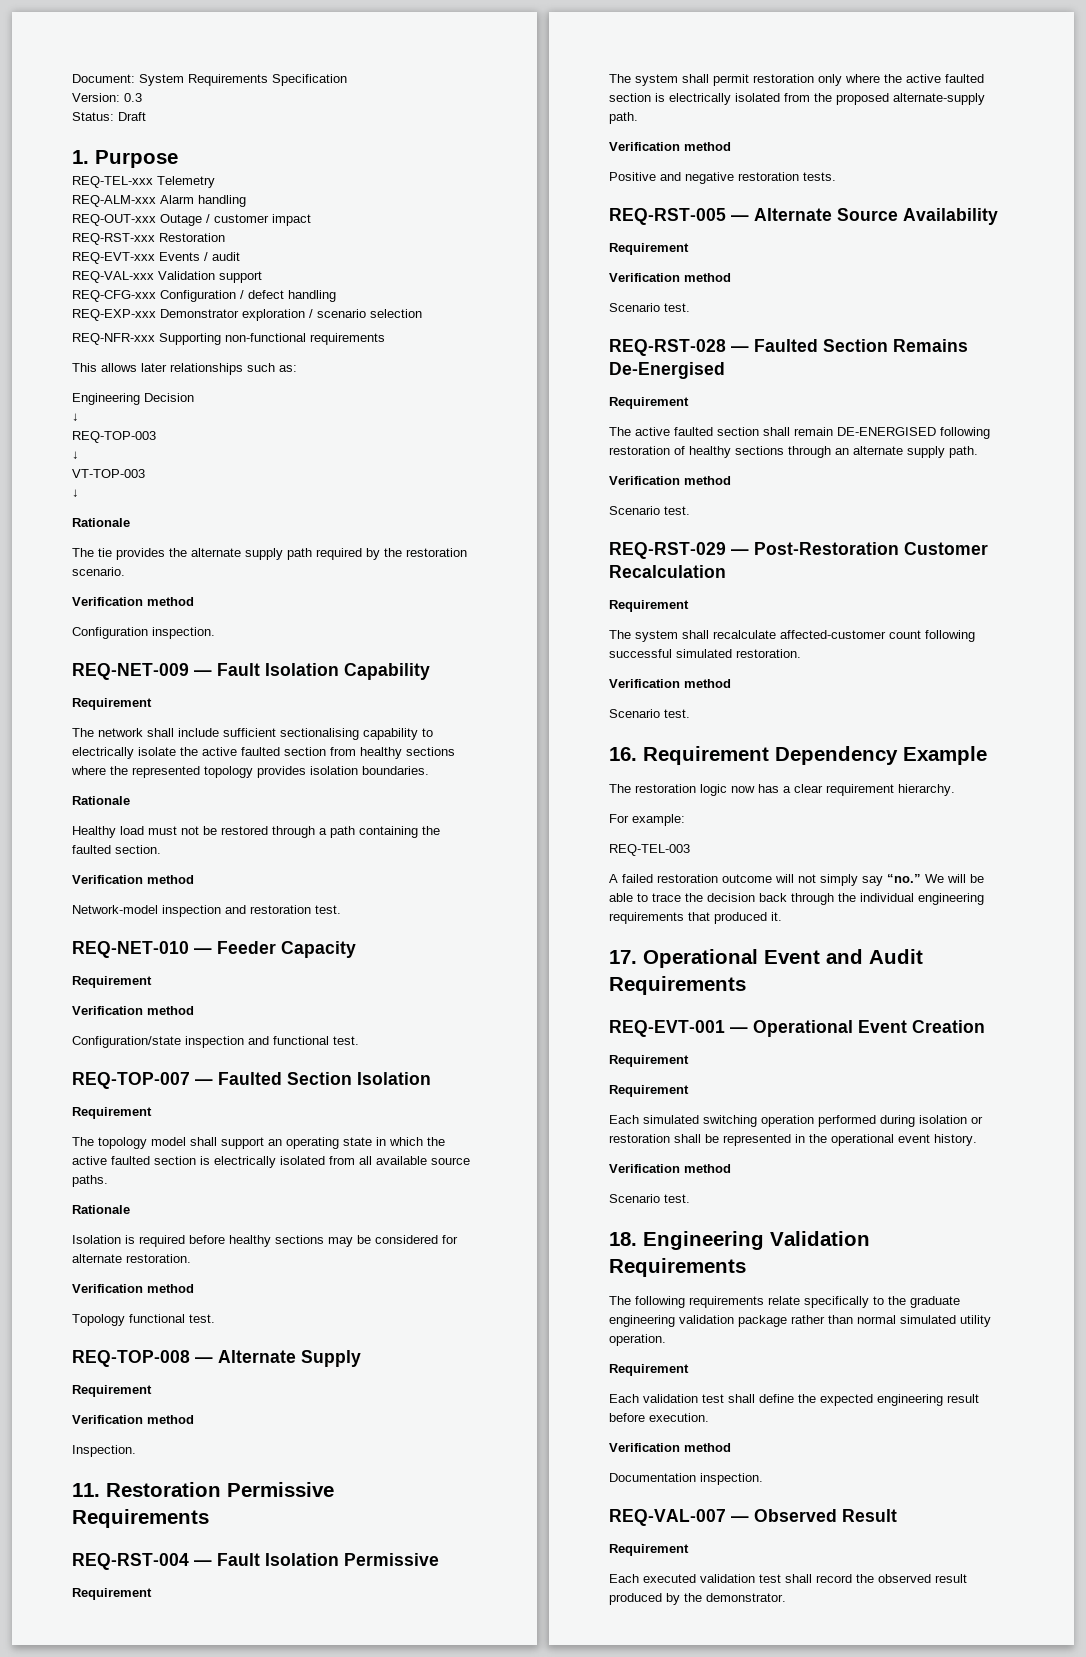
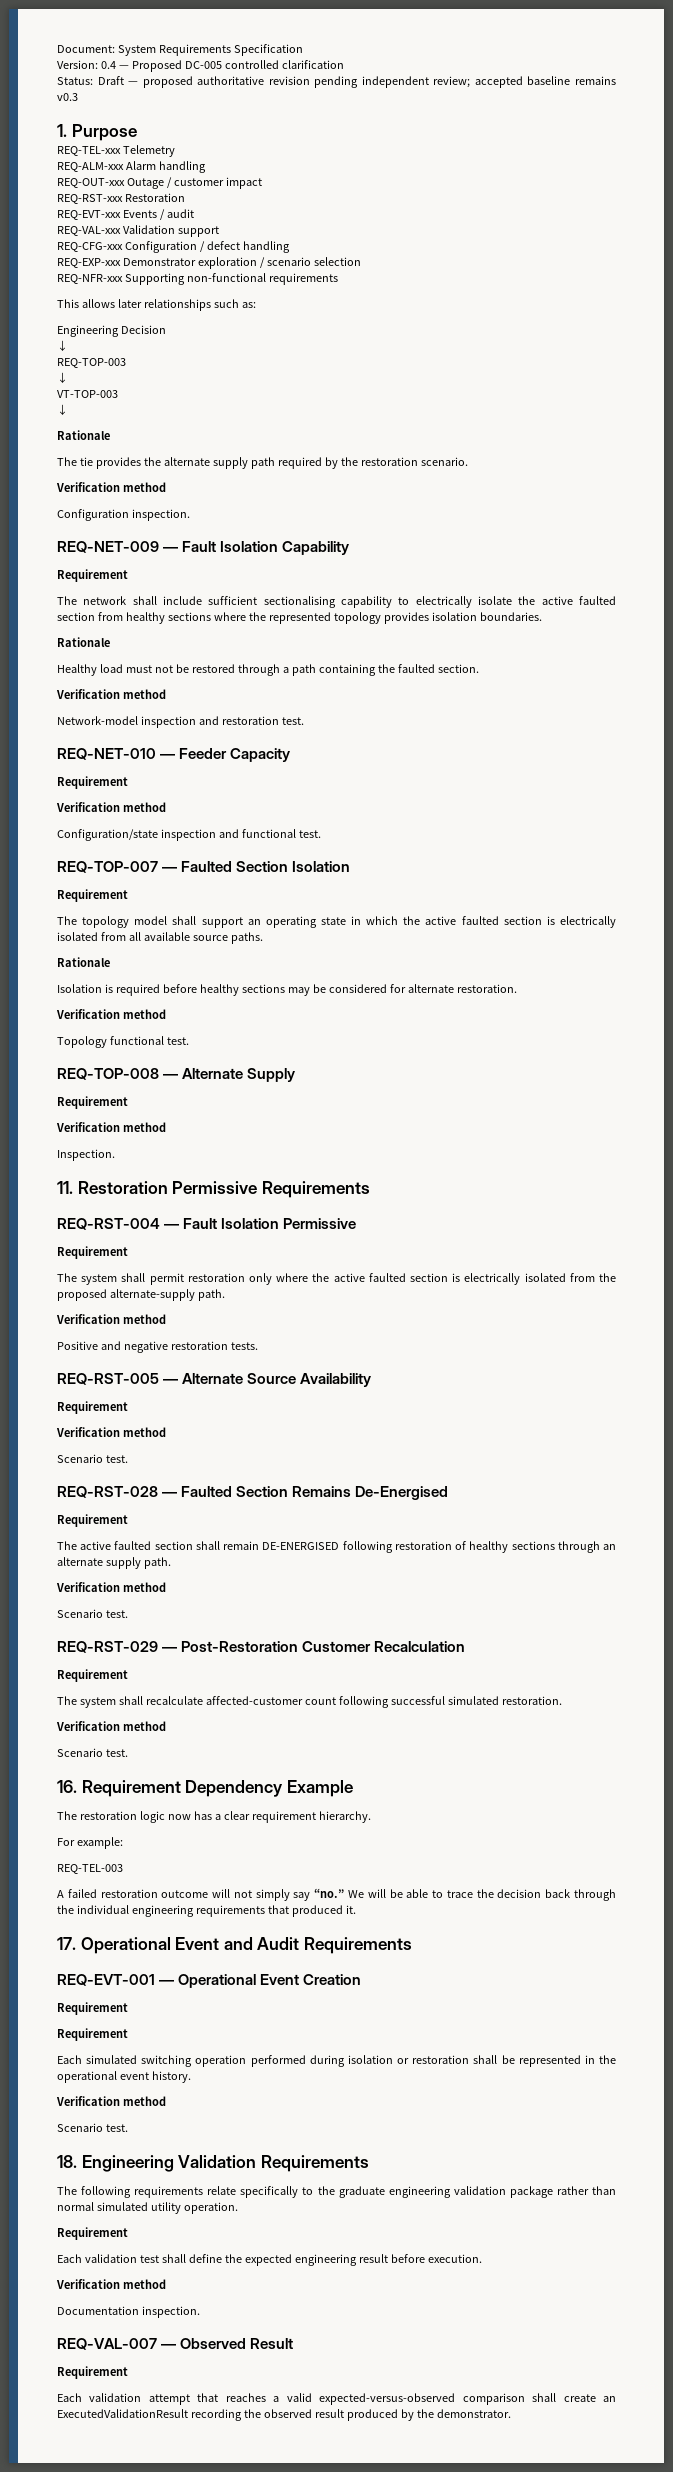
[124,93,142,102] [72,112,146,121] 0.3 // Status: Draft -> [100,60,344,72] [57,76,616,88] [57,93,78,101] 0.4 — Proposed DC-005 controlled clarification // Status: Draft — proposed authoritative revision pending independent review; accepted baseline remains v0.3
[643,1574,852,1583] executed validation test shall record -> [89,2393,616,2405] [57,2409,242,2421] validation attempt that reaches a valid expected-versus-observed comparison shall create an ExecutedValidationResult recording

